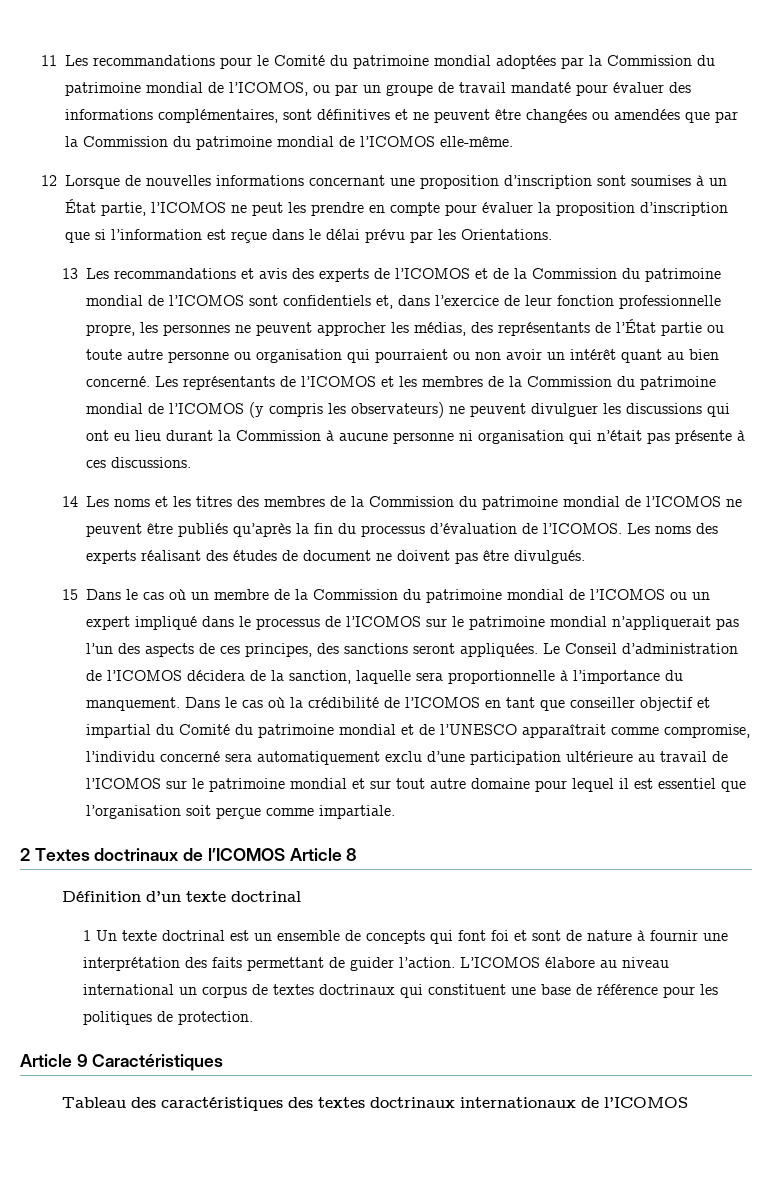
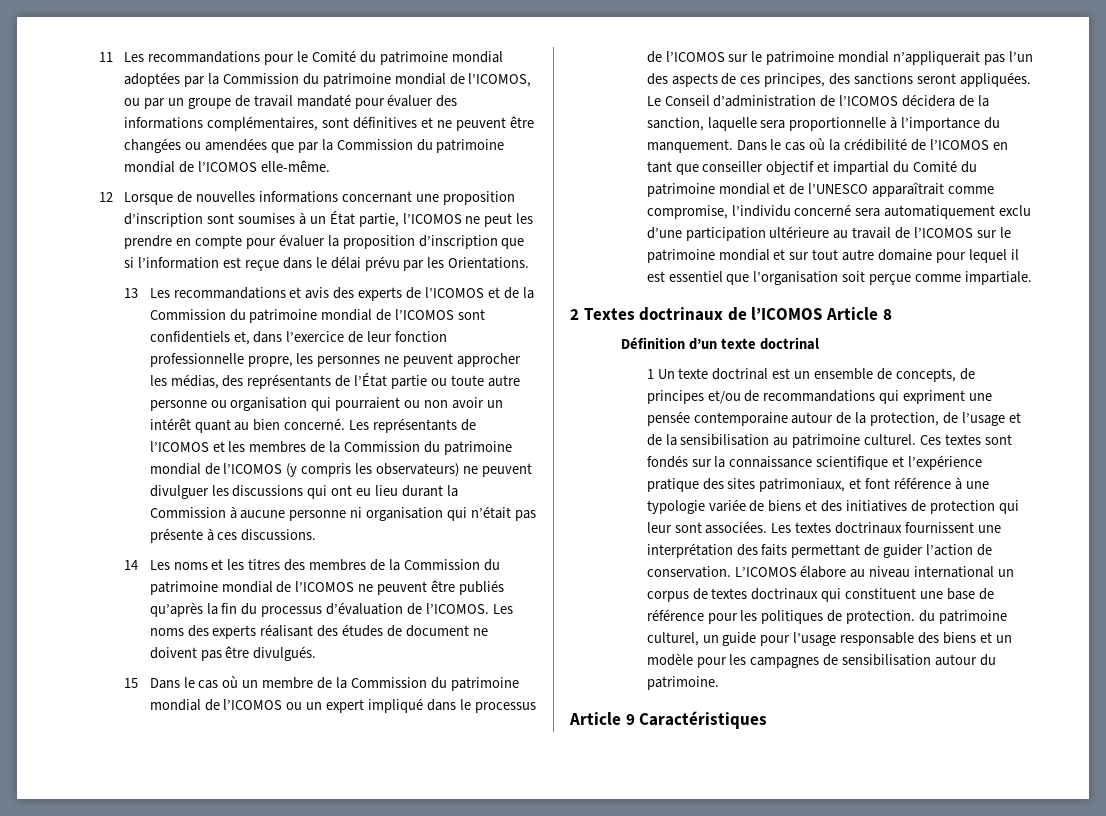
[365,930,698,944] concepts qui font foi et sont de nature à fournir -> [895,368,975,382] [646,390,993,404] [646,411,1021,426] [646,434,1012,448] [646,455,983,470] [646,477,989,492] [646,499,1019,514] [646,521,975,534] concepts, de principes et/ou de recommandations qui expriment une pensée contemporaine autour de la protection, de l’usage et de la sensibilisation au patrimoine culturel. Ces textes sont fondés sur la connaissance scientifique et l’expérience pratique des sites patrimoniaux, et font référence à une typologie variée de biens et des initiatives de protection qui leur sont associées. Les textes doctrinaux fournissent
[398,957,455,968] l’action. -> [926,544,993,556] [646,566,731,578] l’action de conservation.
[20,1054,224,1071] [61,1097,688,1111] // Article 9 Caractéristiques // Tableau des caractéristiques des textes doctrinaux internationaux de l’ICOMOS -> [919,610,1008,624] [646,632,1012,646] [646,653,997,668] [646,676,719,690] [569,711,768,729] du patrimoine culturel, un guide pour l’usage responsable des biens et un modèle pour les campagnes de sensibilisation autour du patrimoine. // Article 9 Caractéristiques

